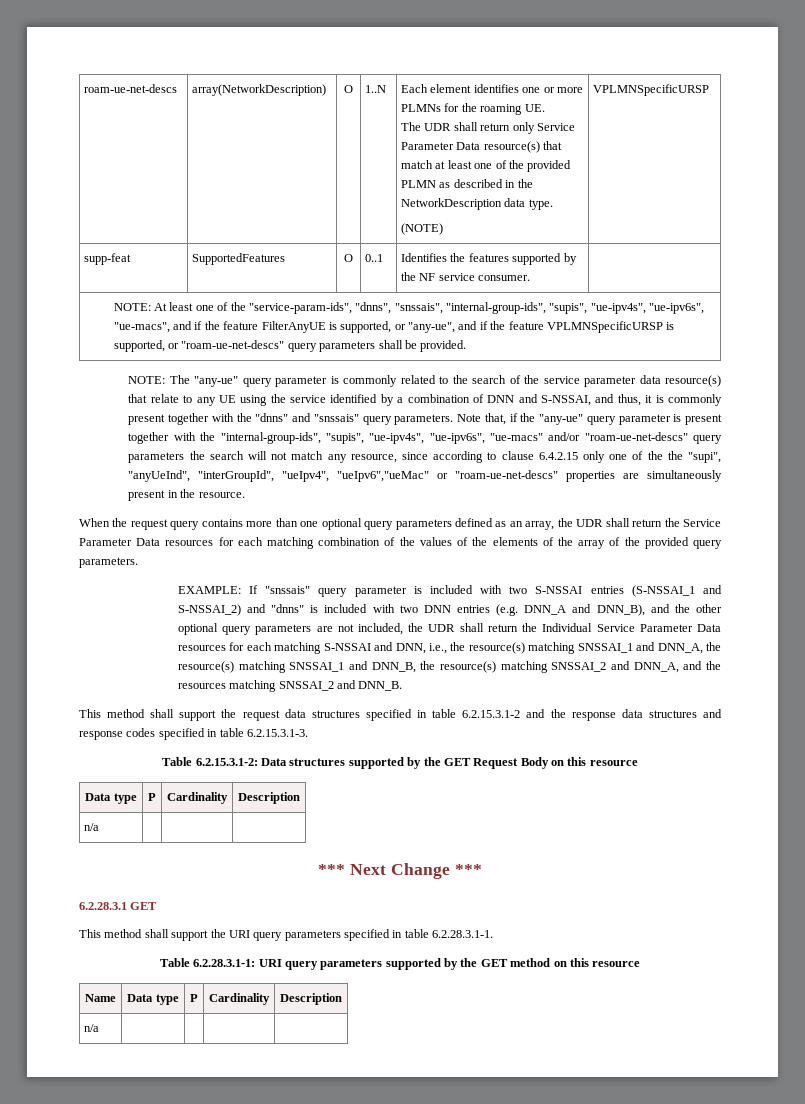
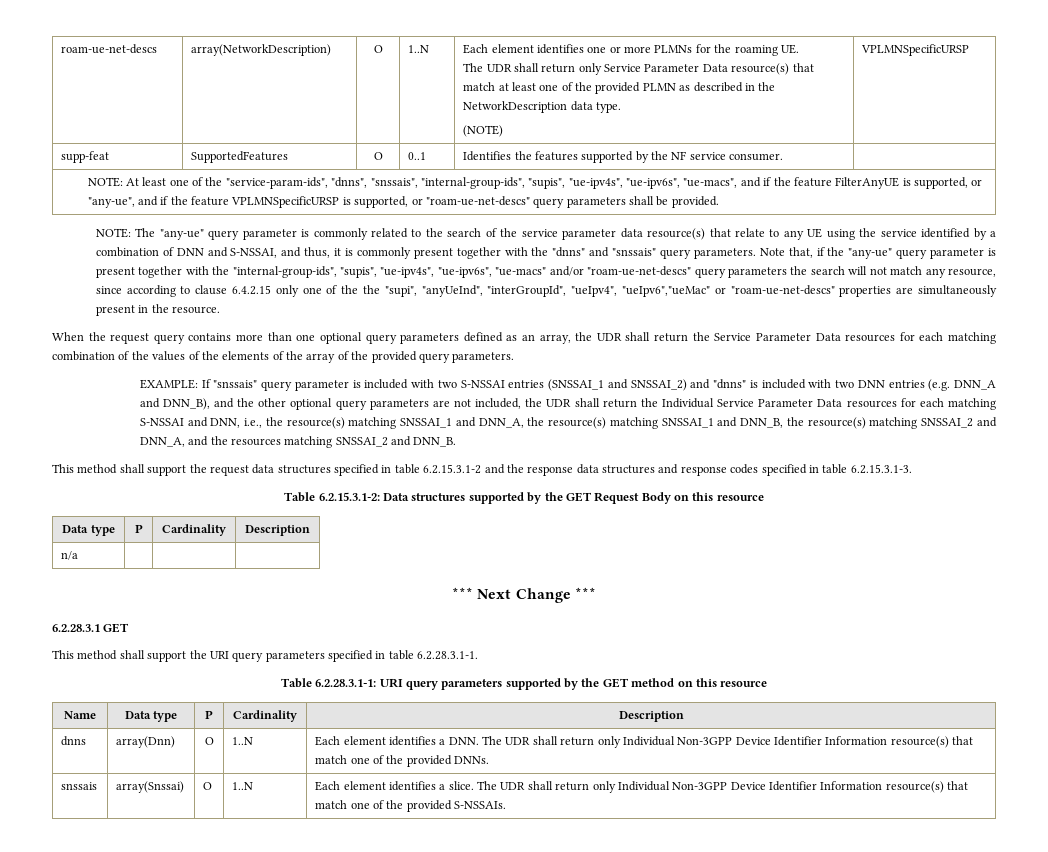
[631,585,722,597] [177,604,241,616] (S-NSSAI_1 and S-NSSAI_2) -> [548,379,687,391] (SNSSAI_1 and SNSSAI_2)
[84,1024,100,1032] n/a | | | | -> [61,736,87,746] [116,736,176,748] [204,737,214,745] [232,737,254,745] [315,736,974,748] [315,755,490,767] [61,782,98,790] [116,781,185,793] [203,782,213,790] [232,782,254,790] [315,781,969,793] [315,800,507,812] dnns | array(Dnn) | O | 1..N | Each element identifies a DNN. The UDR shall return only Individual Non-3GPP Device Identifier Information resource(s) that match one of the provided DNNs. // snssais | array(Snssai) | O | 1..N | Each element identifies a slice. The UDR shall return only Individual Non-3GPP Device Identifier Information resource(s) that match one of the provided S-NSSAIs.

